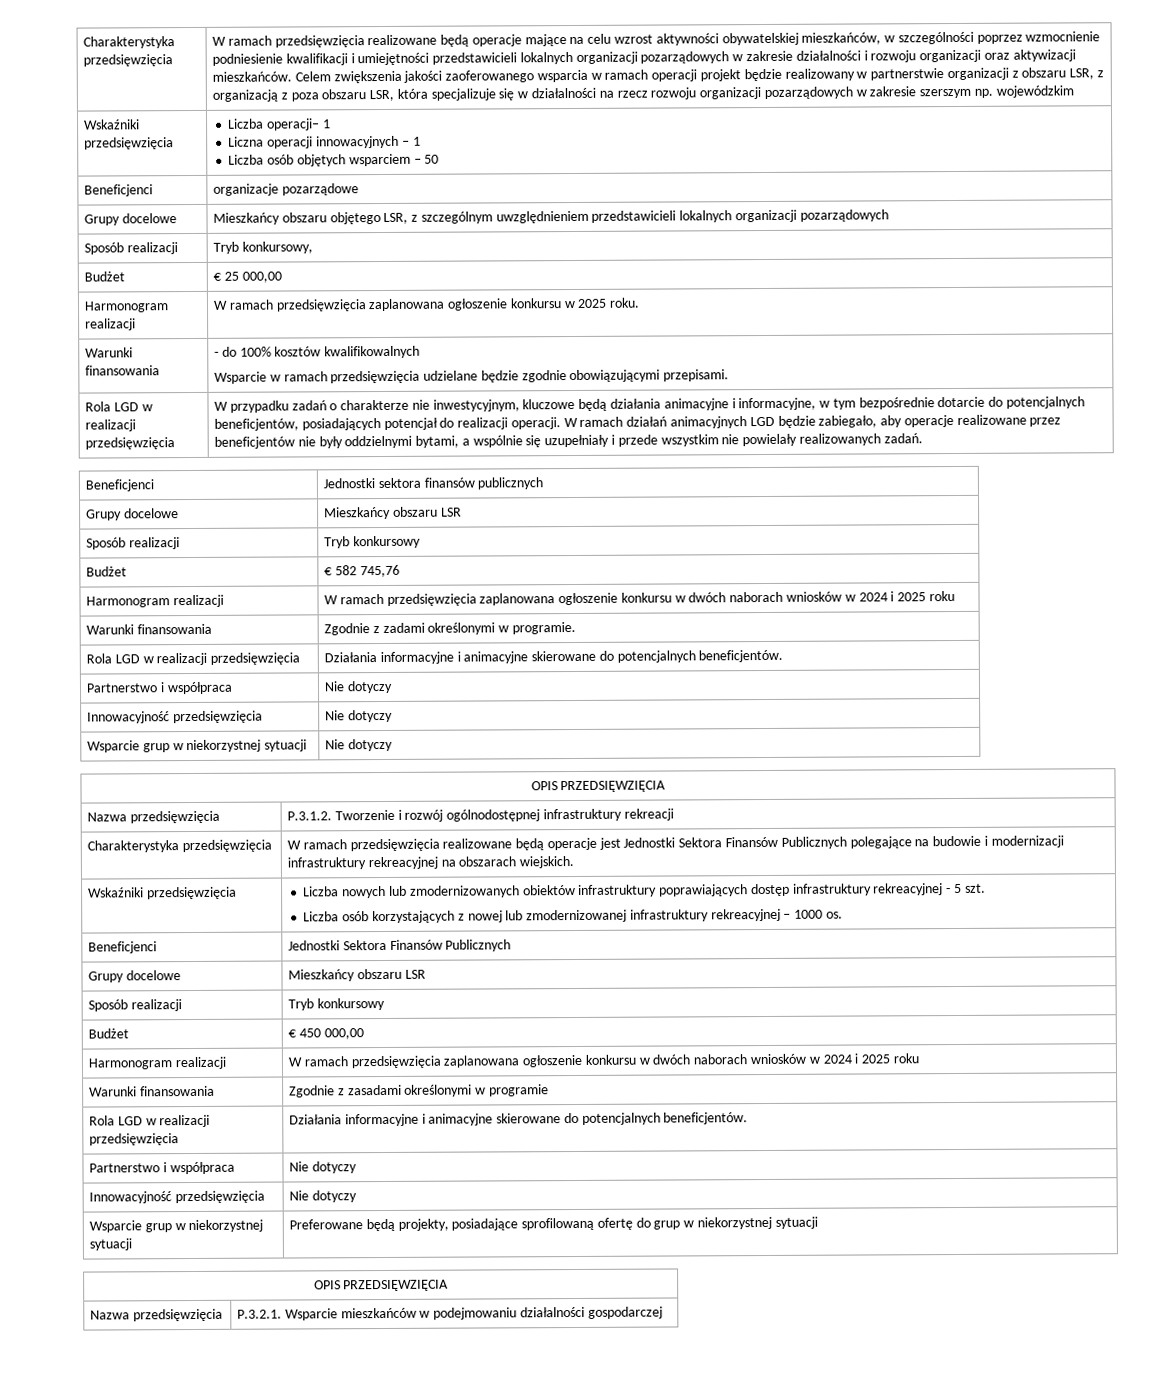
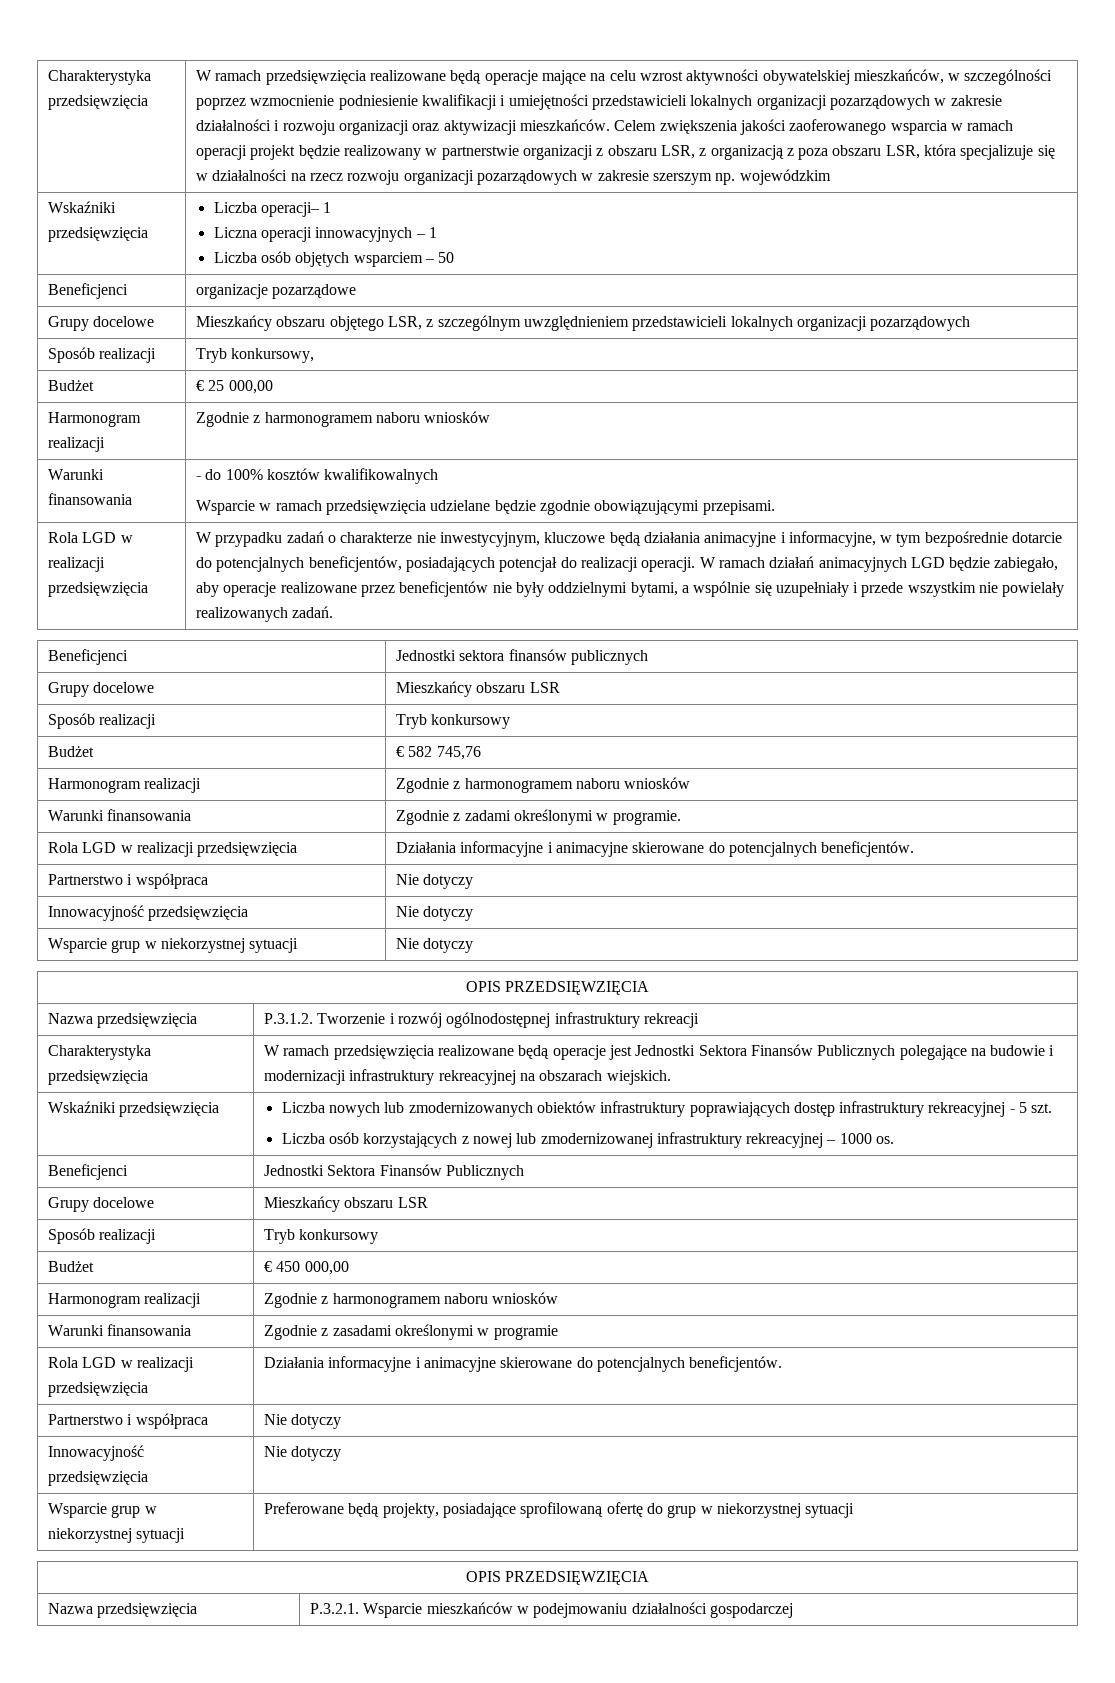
[212,297,641,312] W ramach przedsięwzięcia zaplanowana ogłoszenie konkursu w 2025 roku. -> [195,411,491,427] Zgodnie z harmonogramem naboru wniosków
[323,591,955,606] W ramach przedsięwzięcia zaplanowana ogłoszenie konkursu w dwóch naborach wniosków w 2024 i 2025 roku -> [395,777,691,793] Zgodnie z harmonogramem naboru wniosków
[287,1053,919,1069] W ramach przedsięwzięcia zaplanowana ogłoszenie konkursu w dwóch naborach wniosków w 2024 i 2025 roku -> [263,1292,559,1308] Zgodnie z harmonogramem naboru wniosków

